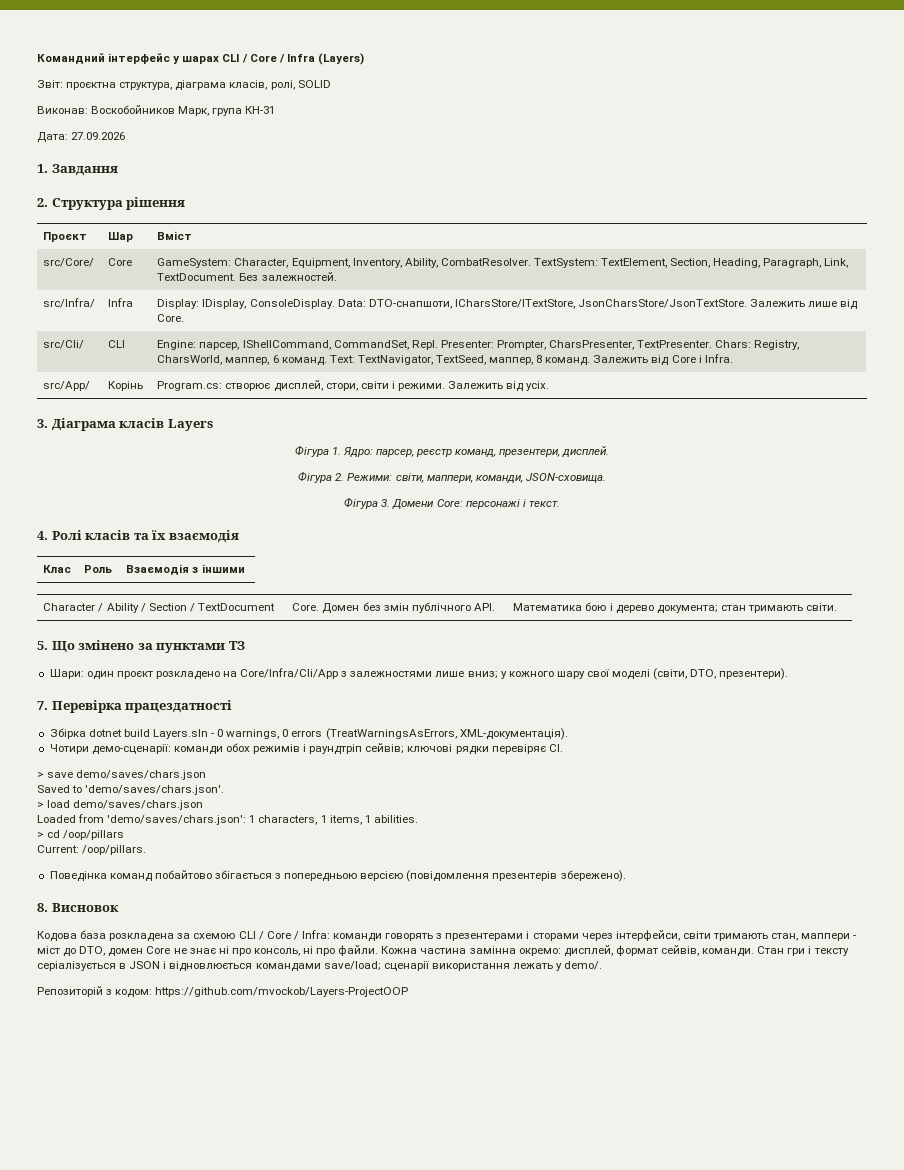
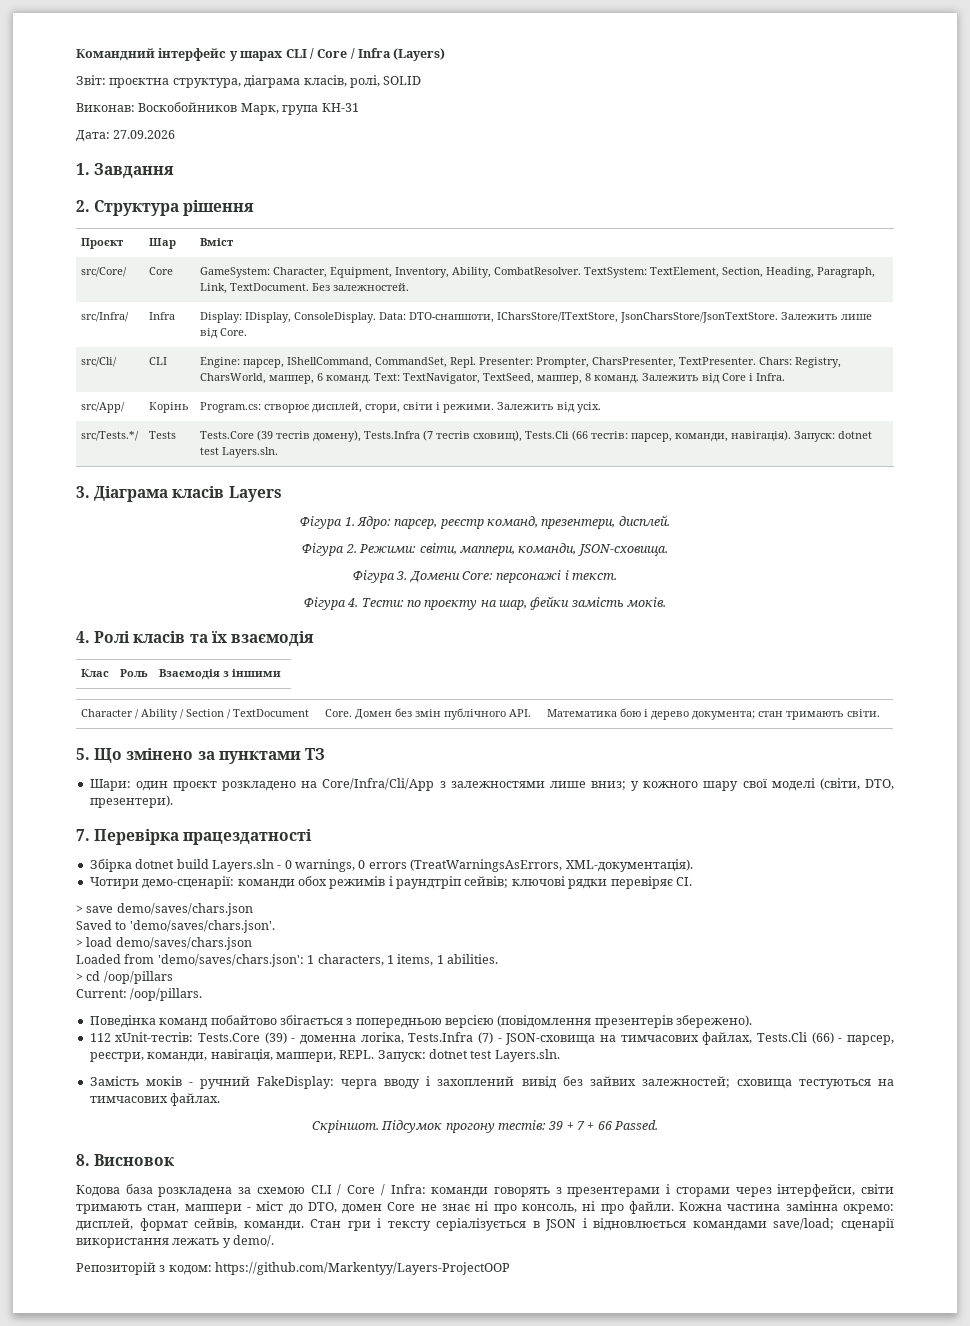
(550, 386) none -> [81,431,140,441] [149,431,177,439] [200,430,873,442] [200,447,279,458] // src/Tests.*/ | Tests | Tests.Core (39 тестів домену), Tests.Infra (7 тестів сховищ), Tests.Cli (66 тестів: парсер, команди, навігація). Запуск: dotnet test Layers.sln.
(560, 504) none -> [303,596,667,610] // Фігура 4. Тести: по проєкту на шар, фейки замість моків.
(626, 876) none -> [89,1032,894,1045] [89,1049,560,1062] [89,1076,895,1089] [89,1093,221,1106] [311,1120,659,1133] // 112 xUnit-тестів: Tests.Core (39) - доменна логіка, Tests.Infra (7) - JSON-сховища на тимчасових файлах, Tests.Cli (66) - парсер, реєстри, команди, навігація, маппери, REPL. Запуск: dotnet test Layers.sln. // Замість моків - ручний FakeDisplay: черга вводу і захоплений вивід без зайвих залежностей; сховища тестуються на тимчасових файлах. // Скріншот. Підсумок прогону тестів: 39 + 7 + 66 Passed.
[155,987,409,997] https://github.com/mvockob/Layers-ProjectOOP -> [215,1262,511,1275] https://github.com/Markentyy/Layers-ProjectOOP

